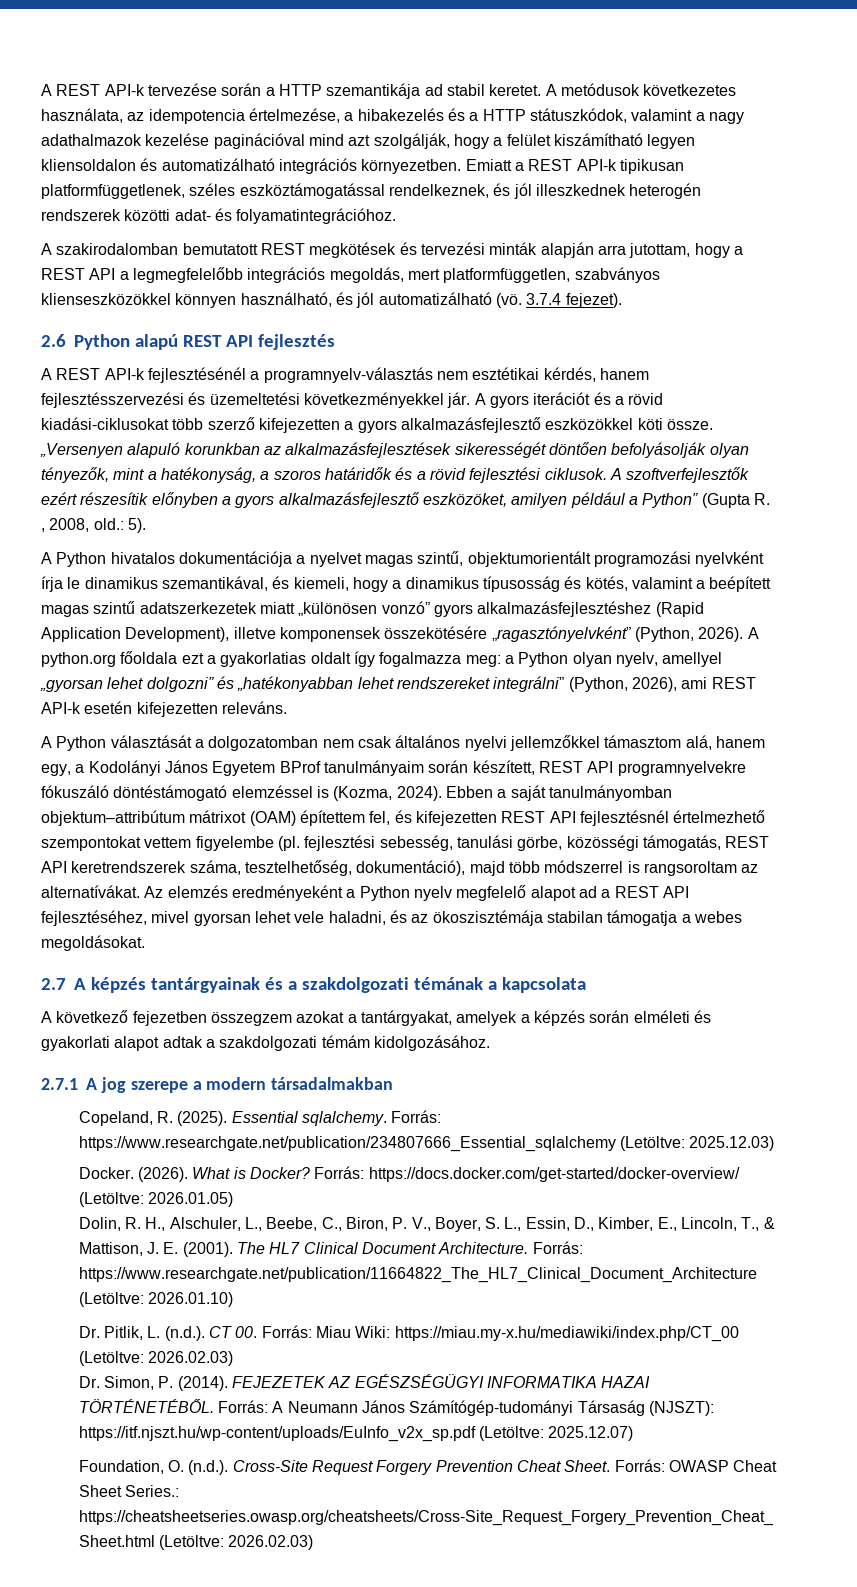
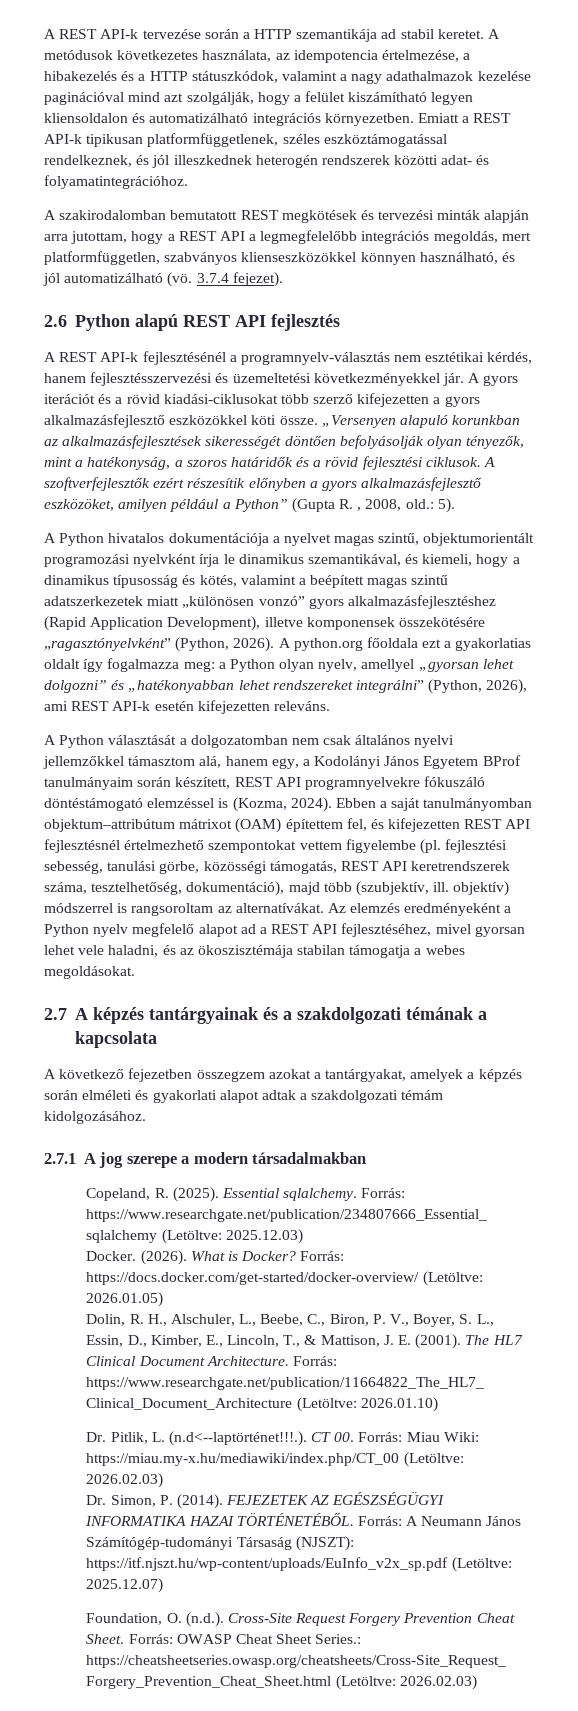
(540, 867) none -> [355,881,510,896] (szubjektív, ill. objektív)
[164,1326,205,1341] (n.d.). -> [168,1431,307,1446] (n.d<--laptörténet!!!.).

